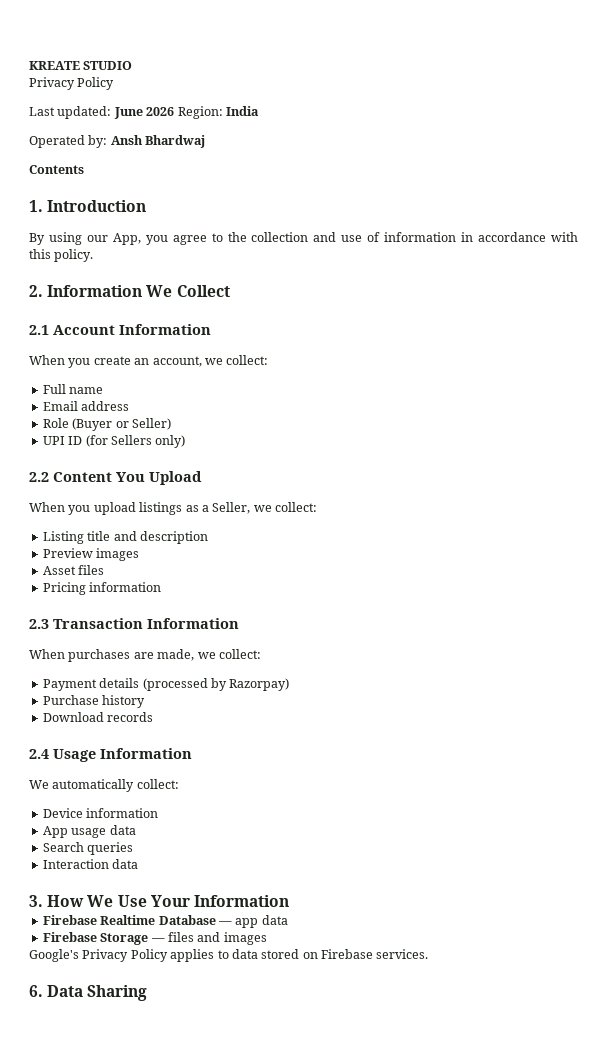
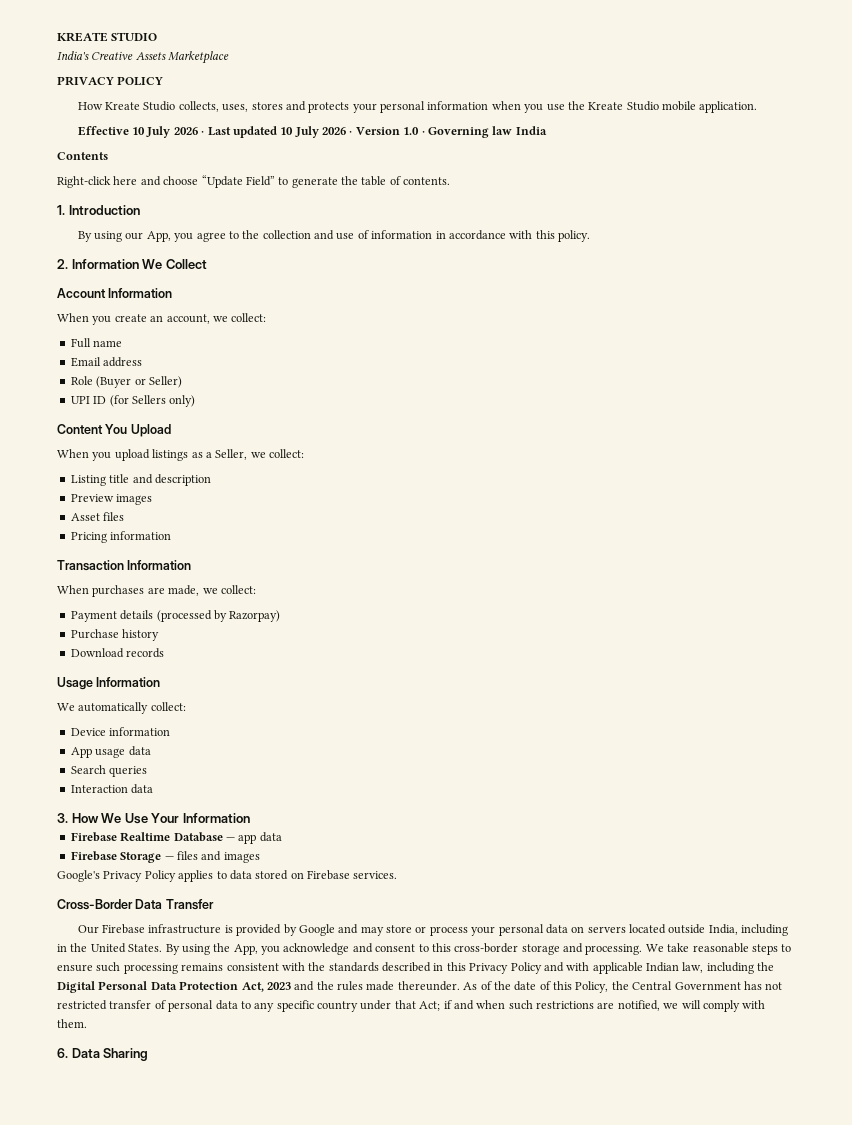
[29,77,115,90] [29,106,259,119] [29,135,206,148] [29,165,84,174] Privacy Policy // Last updated: June 2026 Region: India // Operated by: Ansh Bhardwaj // Contents -> [57,51,230,64] [57,76,164,86] [77,101,758,113] [77,126,547,138] [57,152,108,160] [57,175,451,188] India's Creative Assets Marketplace // PRIVACY POLICY // How Kreate Studio collects, uses, stores and protects your personal information when you use the Kreate Studio mobile application. // Effective 10 July 2026 · Last updated 10 July 2026 · Version 1.0 · Governing law India // Contents // Right-click here and choose “Update Field” to generate the table of contents.
[29,325,49,335] 2.1 -> (207, 264) none
[29,472,49,482] 2.2 -> (196, 401) none
[29,619,49,629] 2.3 -> (172, 535) none
[29,749,49,759] 2.4 -> (165, 653) none
(429, 954) none -> [57,899,214,910] [77,924,789,936] [57,943,792,955] [57,962,775,974] [57,981,783,993] [57,1000,766,1012] [57,1019,87,1028] // Cross-Border Data Transfer // Our Firebase infrastructure is provided by Google and may store or process your personal data on servers located outside India, including in the United States. By using the App, you acknowledge and consent to this cross-border storage and processing. We take reasonable steps to ensure such processing remains consistent with the standards described in this Privacy Policy and with applicable Indian law, including the Digital Personal Data Protection Act, 2023 and the rules made thereunder. As of the date of this Policy, the Central Government has not restricted transfer of personal data to any specific country under that Act; if and when such restrictions are notified, we will comply with them.

